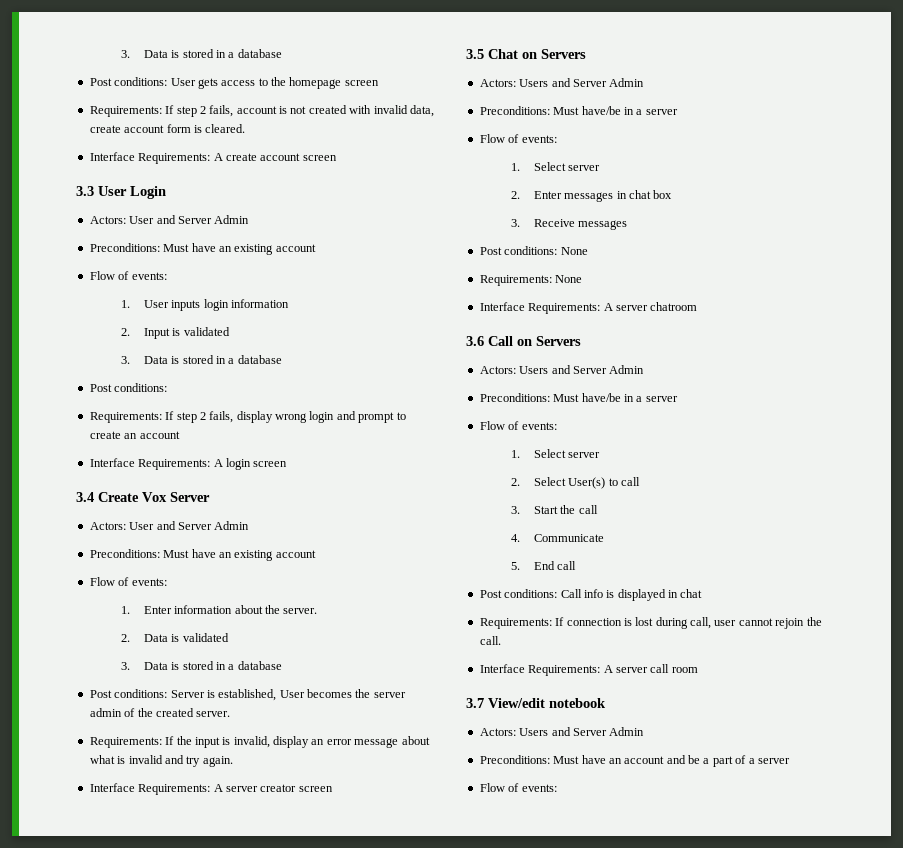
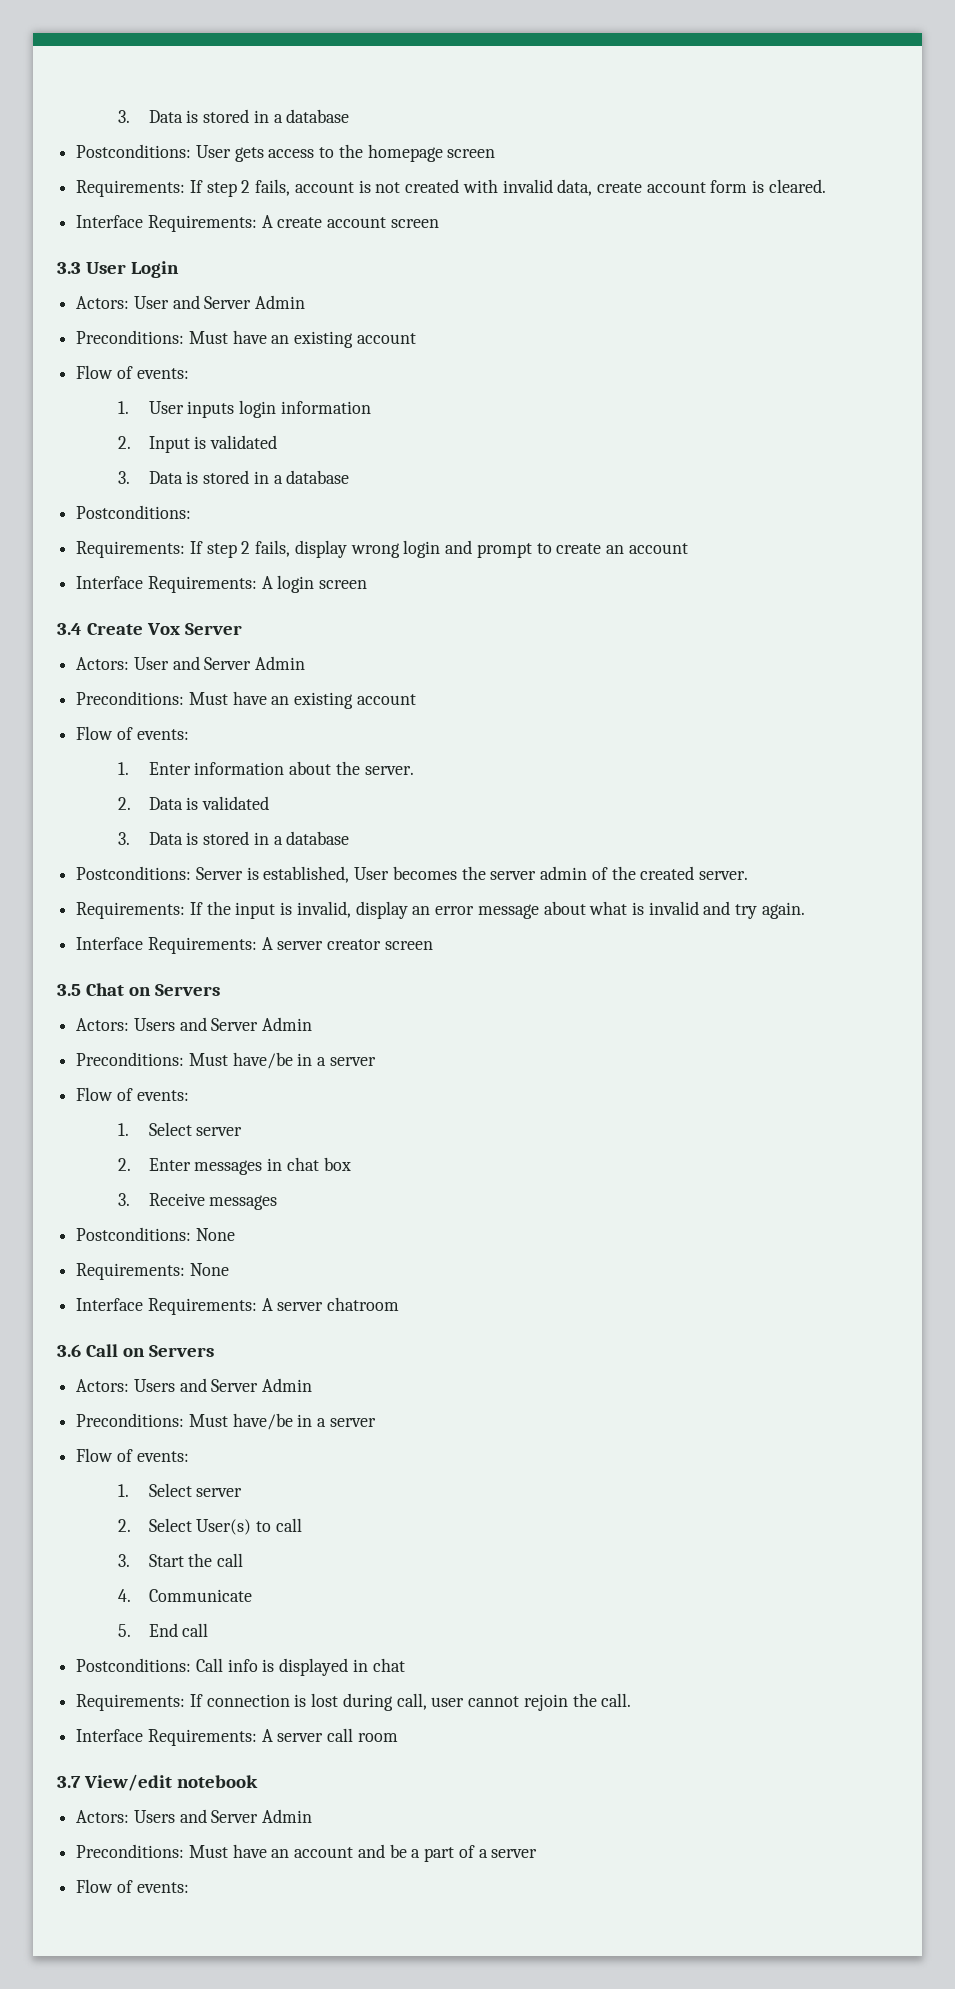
[121,49,282,58] [89,77,168,86] 3. Data is stored in a database // Post conditions: -> [118,109,350,123] [76,144,192,158] 3. Data is stored in a database // Postconditions:
[89,383,168,392] Post conditions: -> [76,505,192,519] Postconditions:
[89,689,168,698] Post conditions: -> [76,866,192,880] Postconditions:
[479,246,558,255] Post conditions: -> [76,1227,192,1241] Postconditions:
[479,589,558,598] Post conditions: -> [76,1658,192,1672] Postconditions:

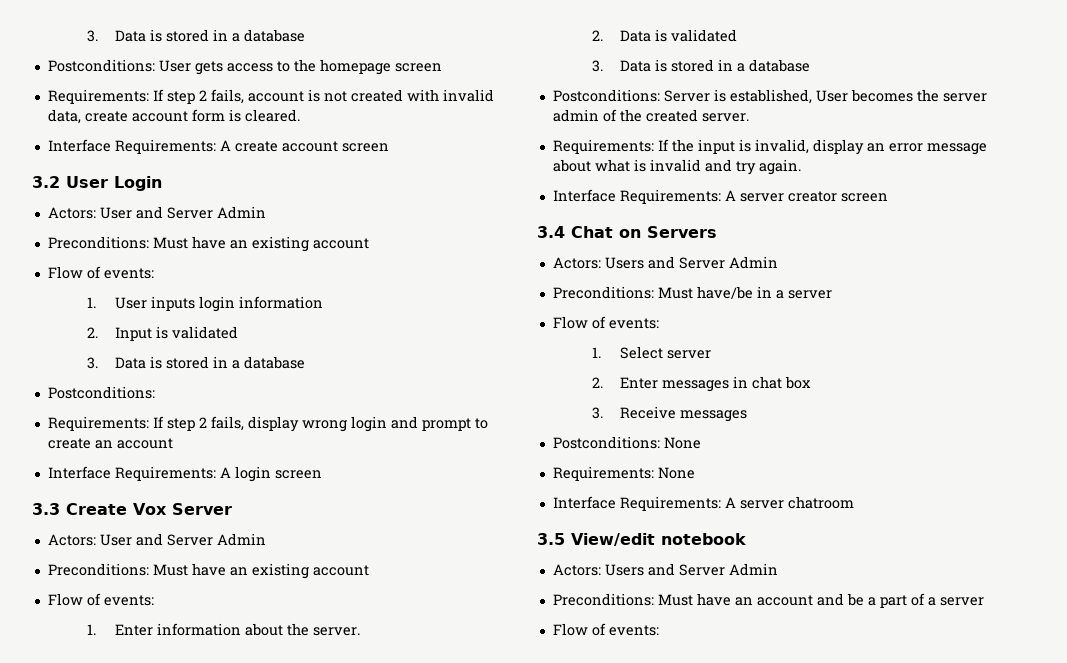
[57,262,81,274] 3.3 -> [32,176,60,188] 3.2
[57,623,82,635] 3.4 -> [32,503,60,515] 3.3
[57,984,81,996] 3.5 -> [537,226,565,238] 3.4
[57,1344,215,1357] [76,1378,313,1392] [76,1413,376,1430] [76,1448,189,1462] [118,1483,243,1497] [118,1518,302,1535] [118,1553,244,1567] [118,1589,252,1602] [118,1623,209,1637] [76,1658,405,1676] [76,1693,632,1711] [76,1728,398,1746] [57,1776,81,1788] 3.6 Call on Servers // Actors: Users and Server Admin // Preconditions: Must have/be in a server // Flow of events: // 1. Select server // 2. Select User(s) to call // 3. Start the call // 4. Communicate // 5. End call // Postconditions: Call info is displayed in chat // Requirements: If connection is lost during call, user cannot rejoin the call. // Interface Requirements: A server call room // 3.7 -> [537,533,565,545] 3.5

